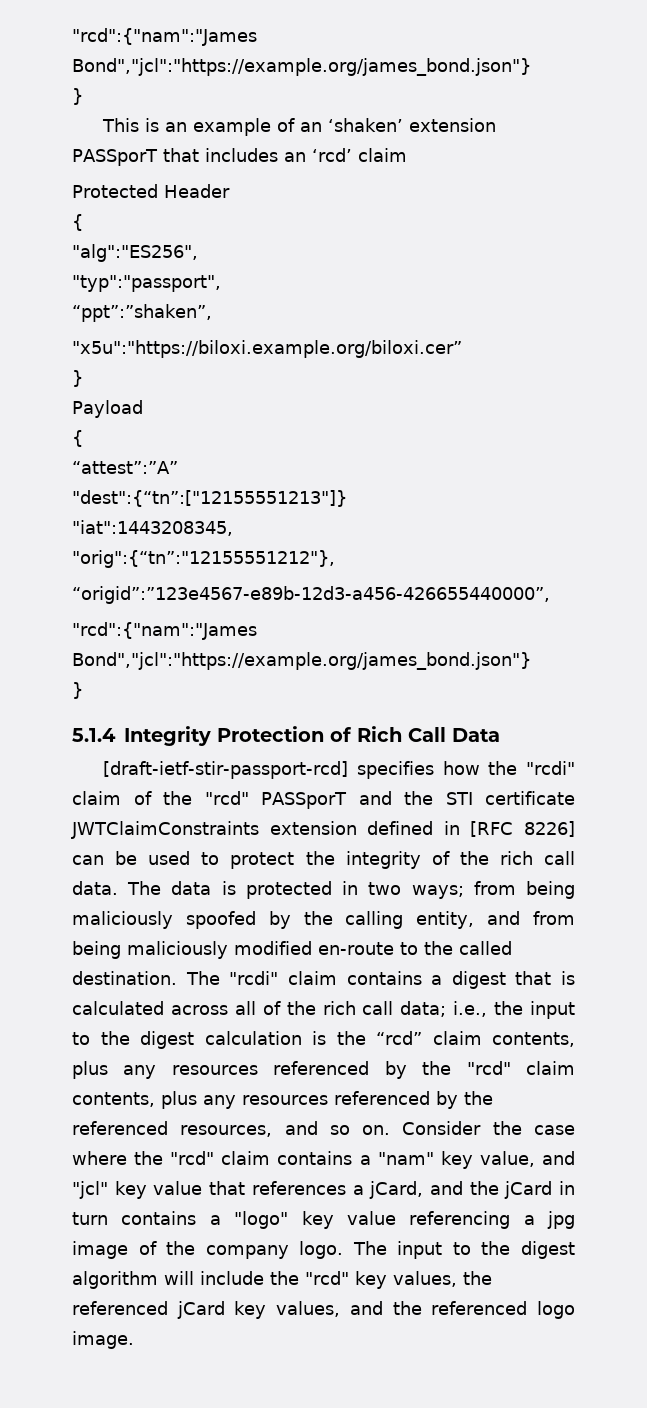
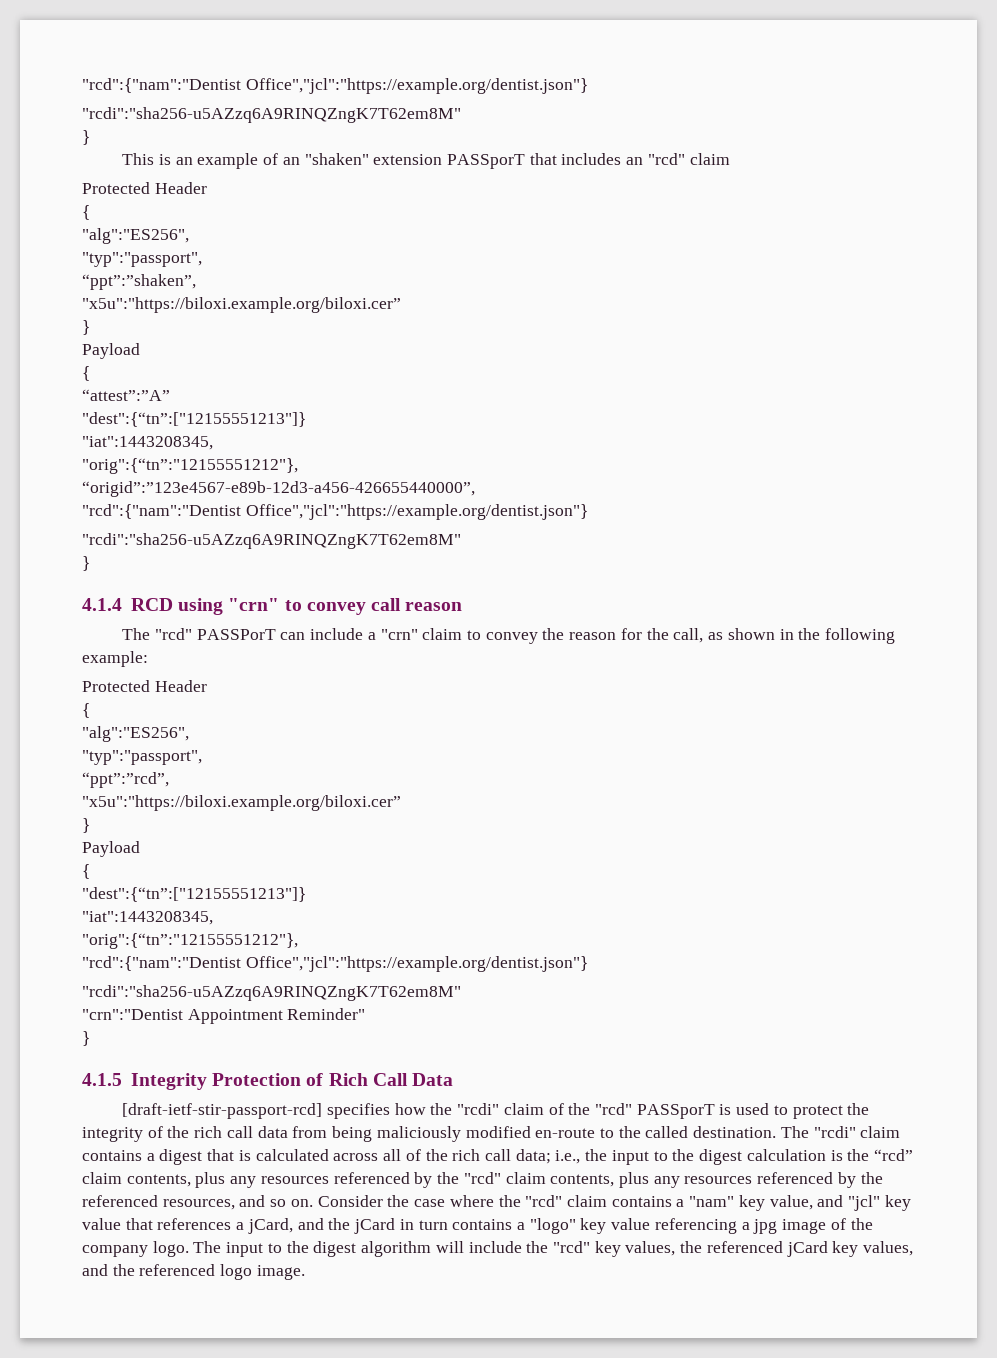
[72,28,257,46] [72,58,531,76] "rcd":{"nam":"James Bond","jcl":"https://example.org/james_bond.json"} -> [82,78,588,94] [82,107,461,123] "rcd":{"nam":"Dentist Office","jcl":"https://example.org/dentist.json"} // "rcdi":"sha256-u5AZzq6A9RINQZngK7T62em8M"
[328,118,404,132] ‘shaken’ -> [304,153,369,165] "shaken"
[311,148,352,162] ‘rcd’ -> [647,153,685,165] "rcd"
[72,622,257,640] [72,652,531,670] [72,682,83,699] [72,728,116,742] "rcd":{"nam":"James Bond","jcl":"https://example.org/james_bond.json"} // } // 5.1.4 -> [82,504,588,520] [82,533,461,549] [82,556,90,571] [82,598,463,615] [122,628,896,644] [82,651,148,667] [82,680,207,692] [82,703,90,718] [82,726,189,742] [82,750,202,765] [82,772,169,788] [82,795,401,811] [82,818,90,833] [82,841,140,857] [82,864,90,879] [82,887,306,902] [82,911,213,925] [82,933,298,949] [82,956,588,972] [82,985,461,1001] [82,1008,366,1024] [82,1031,90,1046] [82,1073,122,1086] "rcd":{"nam":"Dentist Office","jcl":"https://example.org/dentist.json"} // "rcdi":"sha256-u5AZzq6A9RINQZngK7T62em8M" // } // 4.1.4 RCD using "crn" to convey call reason // The "rcd" PASSPorT can include a "crn" claim to convey the reason for the call, as shown in the following example: // Protected Header // { // "alg":"ES256", // "typ":"passport", // “ppt”:”rcd”, // "x5u":"https://biloxi.example.org/biloxi.cer” // } // Payload // { // "dest":{“tn”:["12155551213"]} // "iat":1443208345, // "orig":{“tn”:"12155551212"}, // "rcd":{"nam":"Dentist Office","jcl":"https://example.org/dentist.json"} // "rcdi":"sha256-u5AZzq6A9RINQZngK7T62em8M" // "crn":"Dentist Appointment Reminder" // } // 4.1.5
[358,791,575,805] [71,821,575,839] [72,851,138,865] and the STI certificate JWTClaimConstraints extension defined in [RFC 8226] can be -> [719,1104,732,1115] is
[72,881,575,899] [72,911,521,929] data. The data is protected in two ways; from being maliciously spoofed by the calling entity, and -> [257,1126,288,1138] data

